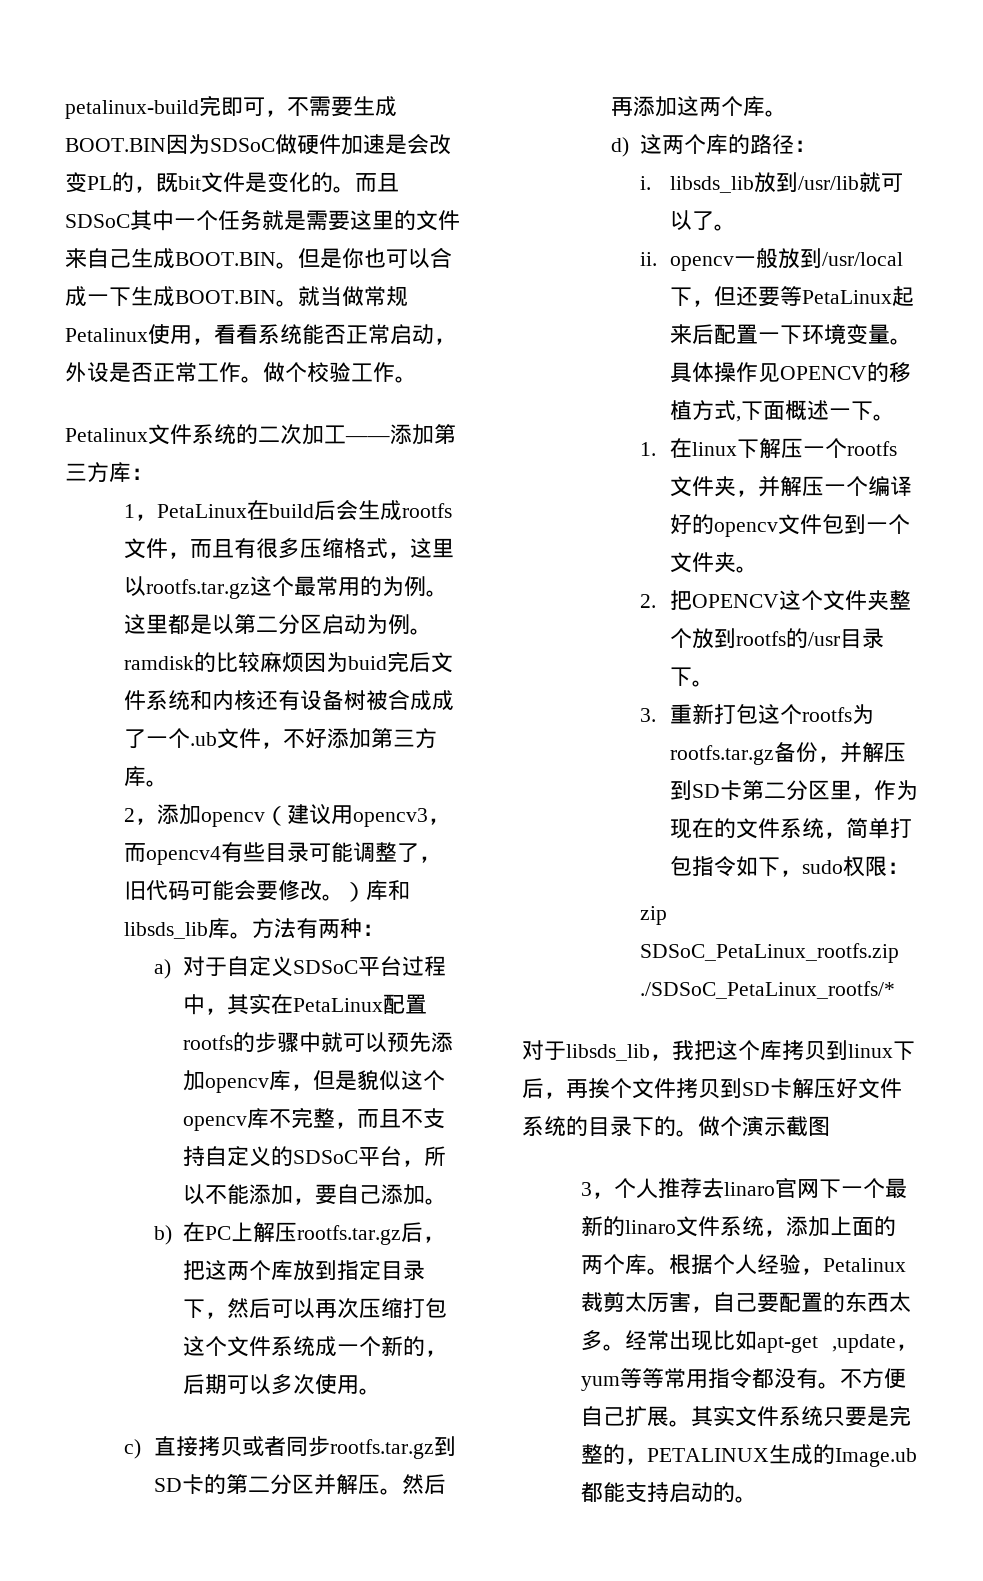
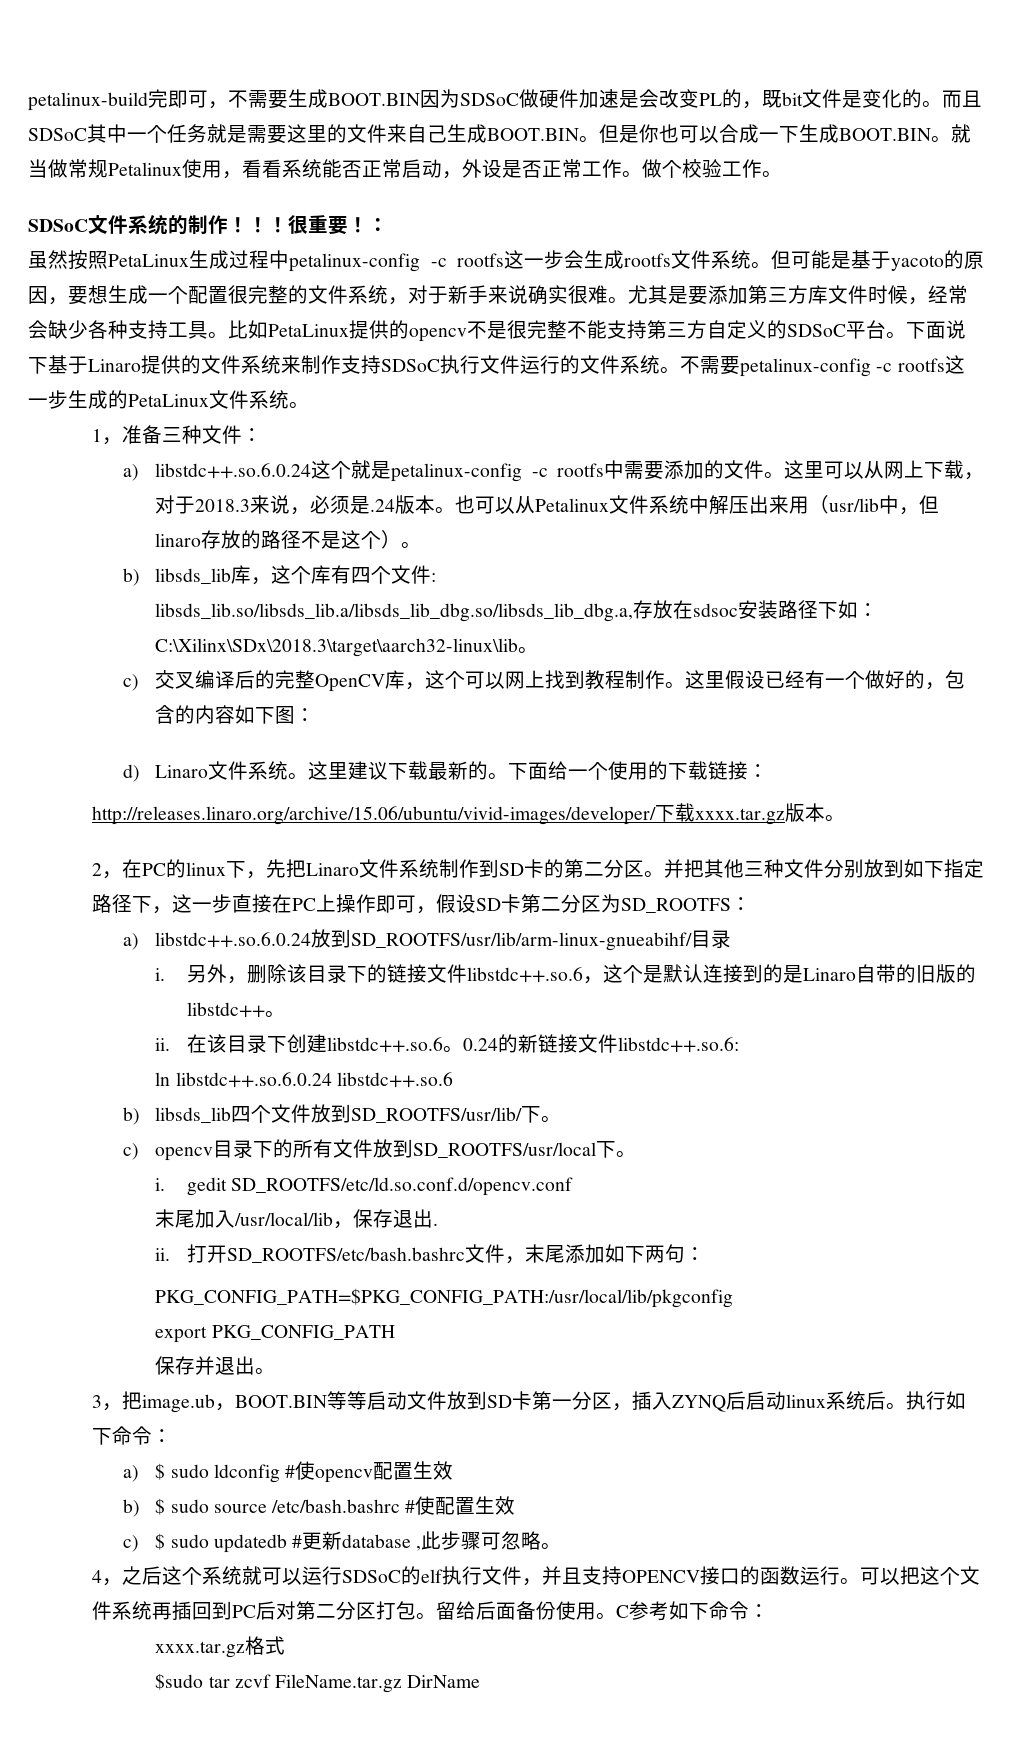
[65,424,456,445] [65,462,153,482] [124,500,453,521] [124,538,455,559] [124,576,449,599] [124,614,433,635] [124,651,454,673] [124,689,455,711] [124,728,438,749] [124,766,169,787] [124,804,451,827] [124,842,442,865] [124,880,411,902] [124,918,385,939] [153,956,447,979] [183,994,428,1015] [183,1032,454,1053] [183,1070,446,1093] [183,1107,446,1131] [183,1146,447,1167] [183,1184,448,1205] [153,1222,446,1245] [183,1260,426,1281] [183,1298,448,1319] [183,1336,448,1357] [183,1374,382,1395] [124,1436,434,1459] Petalinux文件系统的二次加工——添加第三方库： // 1，PetaLinux在build后会生成rootfs文件，而且有很多压缩格式，这里以rootfs.tar.gz这个最常用的为例。这里都是以第二分区启动为例。ramdisk的比较麻烦因为buid完后文件系统和内核还有设备树被合成成了一个.ub文件，不好添加第三方库。 // 2，添加opencv（建议用opencv3，而opencv4有些目录可能调整了，旧代码可能会要修改。）库和libsds_lib库。方法有两种： // a)对于自定义SDSoC平台过程中，其实在PetaLinux配置rootfs的步骤中就可以预先添加opencv库，但是貌似这个opencv库不完整，而且不支持自定义的SDSoC平台，所以不能添加，要自己添加。 // b)在PC上解压rootfs.tar.gz后，把这两个库放到指定目录下，然后可以再次压缩打包这个文件系统成一个新的，后期可以多次使用。 // c)直接拷贝或者同步rootfs.tar.gz -> [28,214,388,235] [28,250,984,272] [28,285,968,305] [28,320,966,342] [28,355,965,377] [28,390,309,409] [91,425,262,445] [123,460,985,482] [155,495,940,515] [155,530,422,549] [123,565,437,586] [155,600,879,622] [155,638,539,657] [123,670,966,692] [155,705,316,724] [123,761,769,782] [91,803,845,825] [91,859,479,879] SDSoC文件系统的制作！！！很重要！： // 虽然按照PetaLinux生成过程中petalinux-config -c rootfs这一步会生成rootfs文件系统。但可能是基于yacoto的原因，要想生成一个配置很完整的文件系统，对于新手来说确实很难。尤其是要添加第三方库文件时候，经常会缺少各种支持工具。比如PetaLinux提供的opencv不是很完整不能支持第三方自定义的SDSoC平台。下面说下基于Linaro提供的文件系统来制作支持SDSoC执行文件运行的文件系统。不需要petalinux-config -c rootfs这一步生成的PetaLinux文件系统。 // 1，准备三种文件： // a) libstdc++.so.6.0.24这个就是petalinux-config -c rootfs中需要添加的文件。这里可以从网上下载，对于2018.3来说，必须是.24版本。也可以从Petalinux文件系统中解压出来用（usr/lib中，但linaro存放的路径不是这个）。 // b) libsds_lib库，这个库有四个文件: // libsds_lib.so/libsds_lib.a/libsds_lib_dbg.so/libsds_lib_dbg.a,存放在sdsoc安装路径下如：C:\Xilinx\SDx\2018.3\target\aarch32-linux\lib。 // c)交叉编译后的完整OpenCV库，这个可以网上找到教程制作。这里假设已经有一个做好的，包含的内容如下图： // d) Linaro文件系统。这里建议下载最新的。下面给一个使用的下载链接： // http://releases.linaro.org/archive/15.06/ubuntu/vivid-images/developer/下载xxxx.tar.gz版本。 // 2，在PC的linux下，先把Linaro文件系统制作
[313,1474,446,1495] [610,96,787,117] [610,134,817,157] [640,172,903,193] [669,210,736,231] [640,248,903,271] [669,286,914,307] [669,324,912,345] [669,362,911,383] [669,400,895,422] [640,438,897,459] [669,476,912,497] [669,514,910,537] [669,552,758,573] [640,590,911,611] [669,628,884,649] [669,667,714,687] [640,704,874,724] [669,742,906,765] [669,780,918,801] [669,818,912,839] [669,856,909,877] [640,906,668,925] [640,943,900,963] [640,981,896,999] [522,1040,915,1061] [522,1078,902,1099] [522,1116,830,1137] [581,1178,908,1199] [581,1216,897,1237] [581,1254,907,1275] [581,1292,912,1313] [581,1330,918,1353] [581,1368,907,1391] [581,1405,912,1427] [581,1444,918,1467] [581,1482,758,1503] 并解压。然后再添加这两个库。 // d)这两个库的路径： // i. libsds_lib放到/usr/lib就可以了。 // ii. opencv一般放到/usr/local下，但还要等PetaLinux起来后配置一下环境变量。具体操作见OPENCV的移植方式,下面概述一下。 // 1.在linux下解压一个rootfs文件夹，并解压一个编译好的opencv文件包到一个文件夹。 // 2.把OPENCV这个文件夹整个放到rootfs的/usr目录下。 // 3.重新打包这个rootfs为rootfs.tar.gz备份，并解压到SD卡第二分区里，作为现在的文件系统，简单打包指令如下，sudo权限： // zip SDSoC_PetaLinux_rootfs.zip ./SDSoC_PetaLinux_rootfs/* // 对于libsds_lib，我把这个库拷贝到linux下后，再挨个文件拷贝到SD卡解压好文件系统的目录下的。做个演示截图 // 3，个人推荐去linaro官网下一个最新的linaro文件系统，添加上面的两个库。根据个人经验，Petalinux裁剪太厉害，自己要配置的东西太多。经常出现比如apt-get ,update，yum等等常用指令都没有。不方便自己扩展。其实文件系统只要是完整的，PETALINUX生成的Image.ub都能支持启动的。 -> [643,859,984,878] [91,894,751,914] [123,929,732,951] [155,964,977,984] [187,1002,286,1018] [155,1034,740,1053] [155,1072,453,1088] [123,1104,562,1125] [123,1139,637,1161] [155,1177,574,1196] [155,1209,439,1229] [155,1244,706,1264] [155,1288,734,1308] [155,1325,395,1343] [155,1356,276,1375] [91,1391,966,1413] [91,1426,172,1445] [123,1461,454,1483] [123,1496,516,1517] [123,1531,562,1553] [91,1566,980,1586] [91,1601,769,1621] [155,1636,286,1658] [155,1673,481,1693] 。并把其他三种文件分别放到如下指定路径下，这一步直接在PC上操作即可，假设SD卡第二分区为SD_ROOTFS： // a) libstdc++.so.6.0.24放到SD_ROOTFS/usr/lib/arm-linux-gnueabihf/目录 // i.另外，删除该目录下的链接文件libstdc++.so.6，这个是默认连接到的是Linaro自带的旧版的libstdc++。 // ii.在该目录下创建libstdc++.so.6。0.24的新链接文件libstdc++.so.6: // ln libstdc++.so.6.0.24 libstdc++.so.6 // b) libsds_lib四个文件放到SD_ROOTFS/usr/lib/下。 // c) opencv目录下的所有文件放到SD_ROOTFS/usr/local下。 // i. gedit SD_ROOTFS/etc/ld.so.conf.d/opencv.conf // 末尾加入/usr/local/lib，保存退出. // ii.打开SD_ROOTFS/etc/bash.bashrc文件，末尾添加如下两句： // PKG_CONFIG_PATH=$PKG_CONFIG_PATH:/usr/local/lib/pkgconfig // export PKG_CONFIG_PATH // 保存并退出。 // 3，把image.ub，BOOT.BIN等等启动文件放到SD卡第一分区，插入ZYNQ后启动linux系统后。执行如下命令： // a) $ sudo ldconfig #使opencv配置生效 // b) $ sudo source /etc/bash.bashrc #使配置生效 // c) $ sudo updatedb #更新database ,此步骤可忽略。 // 4，之后这个系统就可以运行SDSoC的elf执行文件，并且支持OPENCV接口的函数运行。可以把这个文件系统再插回到PC后对第二分区打包。留给后面备份使用。C参考如下命令： // xxxx.tar.gz格式 // $sudo tar zcvf FileName.tar.gz DirName

